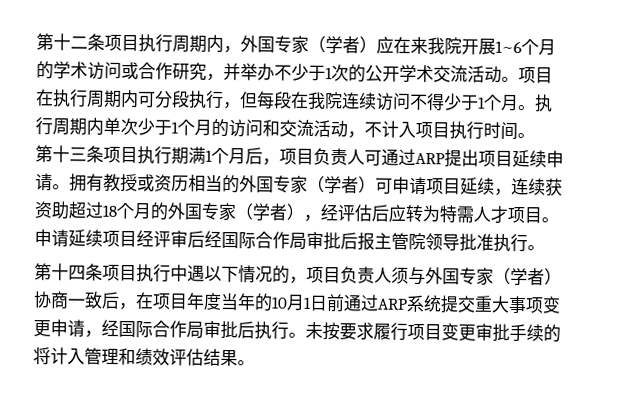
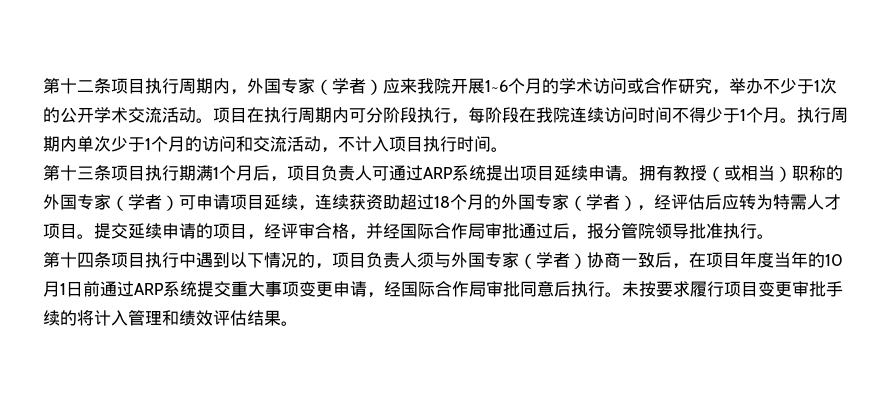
[393,36,411,54] 在 -> (400, 86) none
[223,62,241,81] 并 -> (729, 92) none
(173, 99) none -> [383,107,400,123] 阶
[239,91,275,109] 但每 -> [468,107,502,123] 每阶
(411, 101) none -> [638,107,672,123] 时间
(445, 158) none -> [452,165,486,181] 系统
[137,174,223,192] 或资历相当 -> [707,165,826,182] （或相当）职称
[34,229,392,251] 申请延续项目经评审后经国际合作局审批后报主 -> [94,223,621,240] 提交延续申请的项目，经评审合格，并经国际合作局审批通过后，报分
(205, 273) none -> [213,252,230,268] 到
(238, 330) none -> [520,281,554,297] 同意

